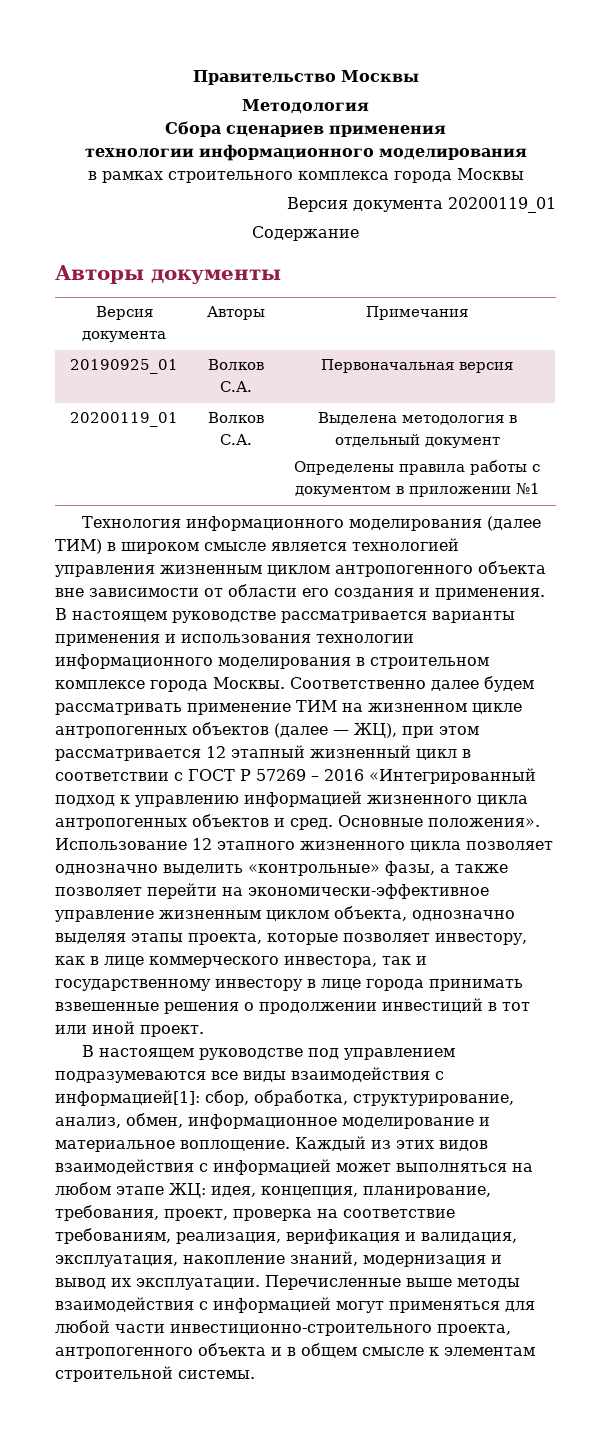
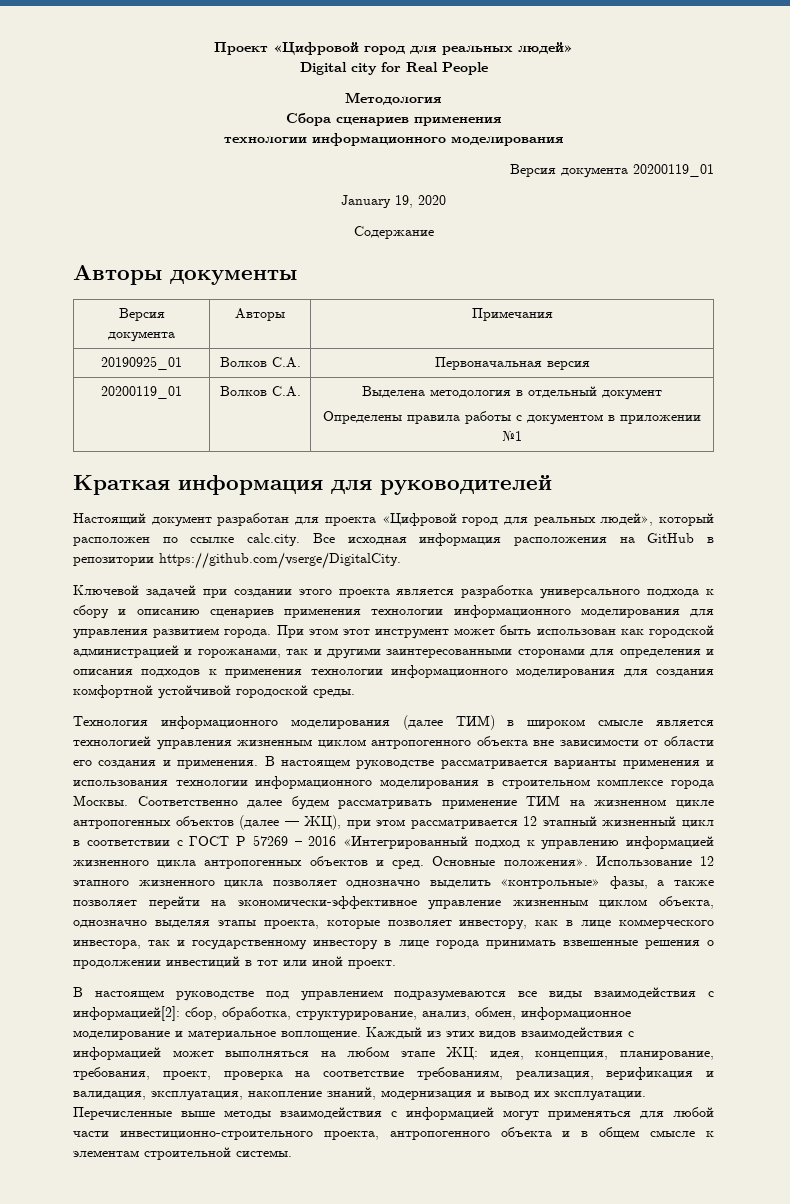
[192,70,419,85] Правительство Москвы -> [214,42,573,55] [299,62,488,75] Проект «Цифровой город для реальных людей» // Digital city for Real People
[87,168,524,183] // в рамках строительного комплекса города Москвы -> (564, 140) none
(556, 205) none -> [341,195,446,208] // January 19, 2020
(540, 489) none -> [73,475,552,495] [73,513,714,527] [73,533,714,546] [73,552,401,569] [73,585,714,599] [73,605,714,619] [73,625,714,639] [73,645,714,659] [73,665,714,678] [73,685,355,699] // Краткая информация для руководителей // Настоящий документ разработан для проекта «Цифровой город для реальных людей», который расположен по ссылке calc.city. Все исходная информация расположения на GitHub в репозитории https://github.com/vserge/DigitalCity. // Ключевой задачей при создании этого проекта является разработка универсального подхода к сбору и описанию сценариев применения технологии информационного моделирования для управления развитием города. При этом этот инструмент может быть использован как городской администрацией и горожанами, так и другими заинтересованными сторонами для определения и описания подходов к применения технологии информационного моделирования для создания комфортной устойчивой городоской среды.
[55,1090,200,1106] информацией[1]: -> [73,1006,180,1021] информацией[2]:

